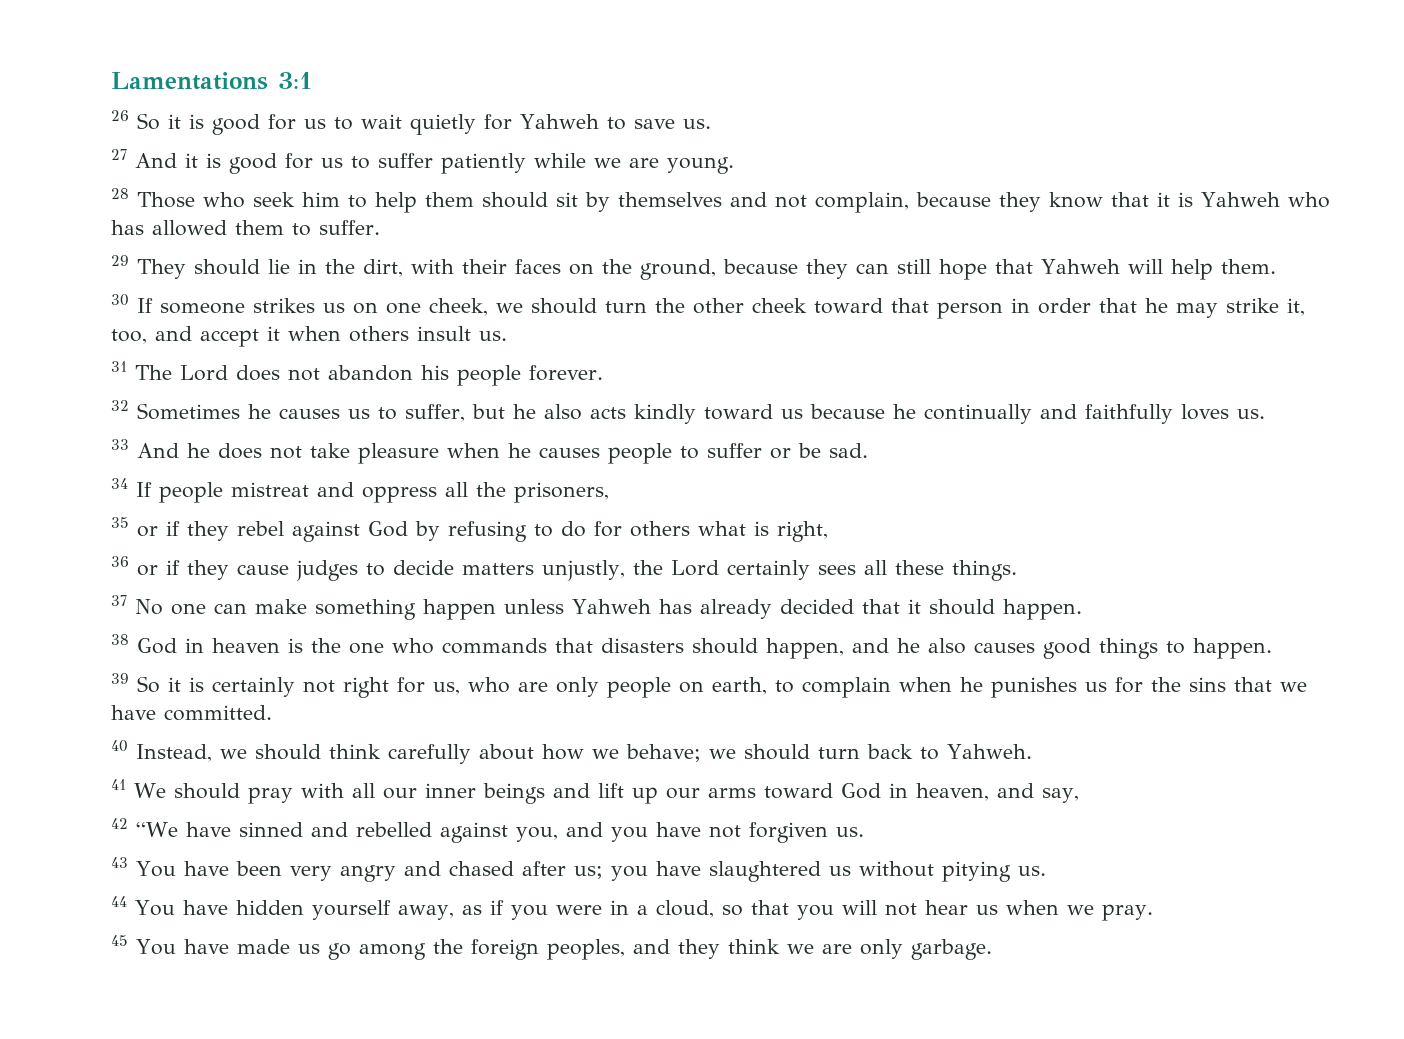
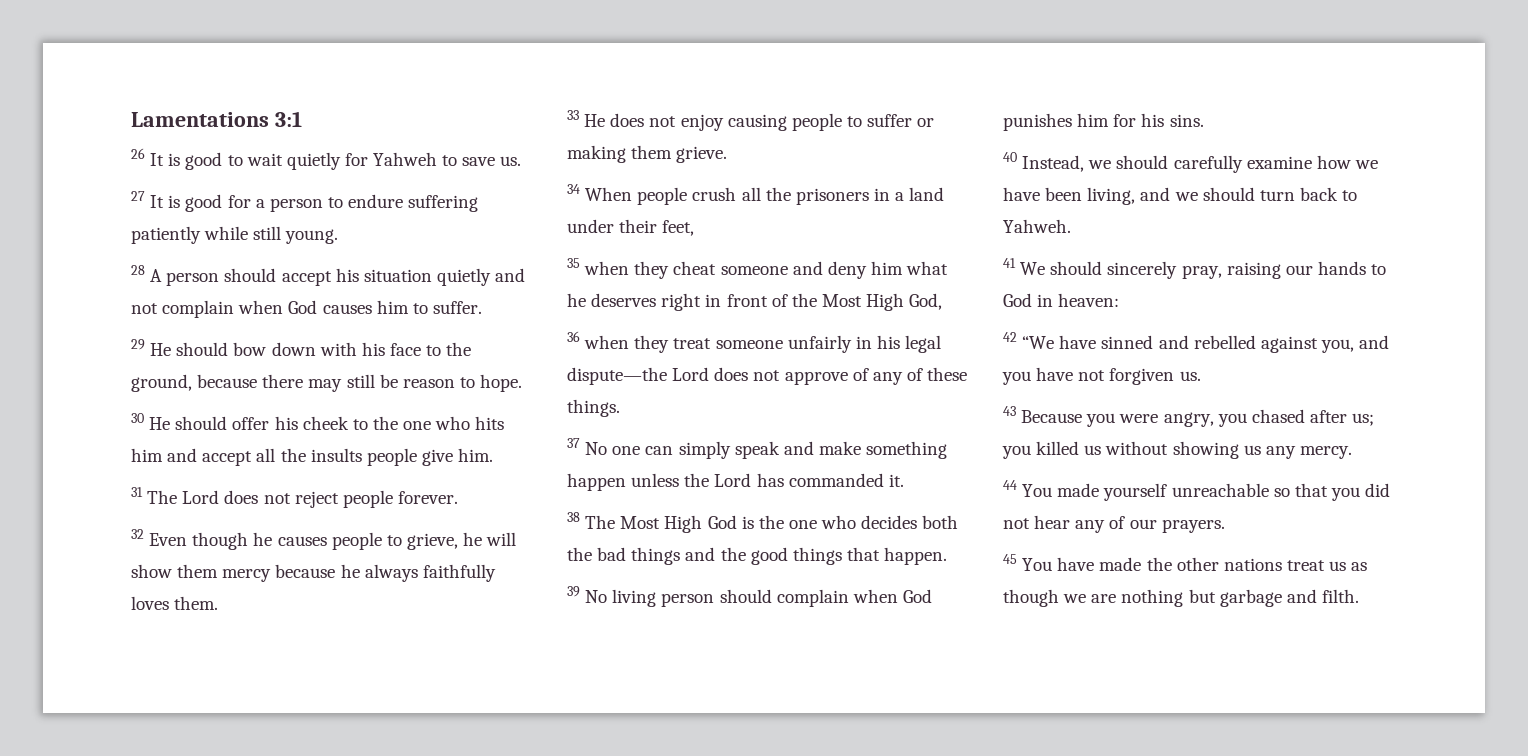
[137,113,326,135] So it is good for us -> [150,152,223,170] It is good
[135,153,734,174] [111,188,1330,213] [111,220,380,236] [111,255,1276,280] [111,294,1305,319] [111,326,507,347] And it is good for us to suffer patiently while we are young. // 28 Those who seek him to help them should sit by themselves and not complain, because they know that it is Yahweh who has allowed them to suffer. // 29 They should lie in the dirt, with their faces on the ground, because they can still hope that Yahweh will help them. // 30 If someone strikes us on one cheek, we should turn the other cheek toward that person in order that he may strike it, too, and accept it when others insult us. -> [150,194,479,212] [131,226,339,244] [131,265,526,286] [131,300,482,318] [131,339,472,356] [131,374,523,392] [131,413,505,430] [131,448,494,466] It is good for a person to endure suffering patiently while still young. // 28 A person should accept his situation quietly and not complain when God causes him to suffer. // 29 He should bow down with his face to the ground, because there may still be reason to hope. // 30 He should offer his cheek to the one who hits him and accept all the insults people give him.
[328,365,449,381] abandon his -> [294,491,339,508] reject
[137,403,1265,424] [111,439,868,464] [111,478,609,503] [111,517,828,542] [111,556,887,581] Sometimes he causes us to suffer, but he also acts kindly toward us because he continually and faithfully loves us. // 33 And he does not take pleasure when he causes people to suffer or be sad. // 34 If people mistreat and oppress all the prisoners, // 35 or if they rebel against God by refusing to do for others what is right, // 36 or if they cause judges to decide matters unjustly, the Lord certainly sees all -> [149,532,517,550] [131,564,496,582] [131,596,219,610] [567,110,935,131] [567,145,728,163] [567,184,945,205] [567,219,695,236] [567,258,949,279] [567,293,943,311] [567,331,942,353] [567,367,923,385] Even though he causes people to grieve, he will show them mercy because he always faithfully loves them. // 33 He does not enjoy causing people to suffer or making them grieve. // 34 When people crush all the prisoners in a land under their feet, // 35 when they cheat someone and deny him what he deserves right in front of the Most High God, // 36 when they treat someone unfairly in his legal dispute—the Lord does not approve of any of
(247, 608) none -> [678,441,814,459] simply speak and
[572,599,1082,620] [111,634,1035,659] Yahweh has already decided that it should happen. // 38 God in heaven is the one who commands that disasters should happen, and he also causes -> [684,473,904,487] [567,512,959,533] [567,547,746,565] the Lord has commanded it. // 38 The Most High God is the one who decides both the bad things and the
[1166,641,1185,654] to -> [846,547,880,561] that
[137,676,1307,698] [111,705,272,721] [111,740,701,764] So it is certainly not right for us, who are only people on earth, to complain when he punishes us for the sins that we have committed. // 40 Instead, we should think carefully about how we behave; -> [585,589,932,607] [1003,113,1204,131] [1003,152,1378,173] [1003,187,1171,205] No living person should complain when God punishes him for his sins. // 40 Instead, we should carefully examine how we have been living, and
[247,783,1079,804] pray with all our inner beings and lift up our arms toward God in heaven, and say, -> [1107,261,1387,279] [1003,293,1120,307] sincerely pray, raising our hands to God in heaven:
[136,861,1046,882] [111,896,714,920] You have been very angry and chased after us; you have slaughtered us without pitying us. // 44 You have hidden yourself away, as if you were in a cloud, -> [1021,409,1375,427] [1002,441,1352,459] [1003,480,1269,501] Because you were angry, you chased after us; you killed us without showing us any mercy. // 44 You made yourself unreachable
[841,900,877,915] will -> [1365,483,1391,497] did
[975,900,1153,921] us when we pray. -> [1075,516,1225,533] any of our prayers.
[297,939,992,960] us go among the foreign peoples, and they think we are only garbage. -> [1146,557,1368,571] [1003,589,1359,607] the other nations treat us as though we are nothing but garbage and filth.

